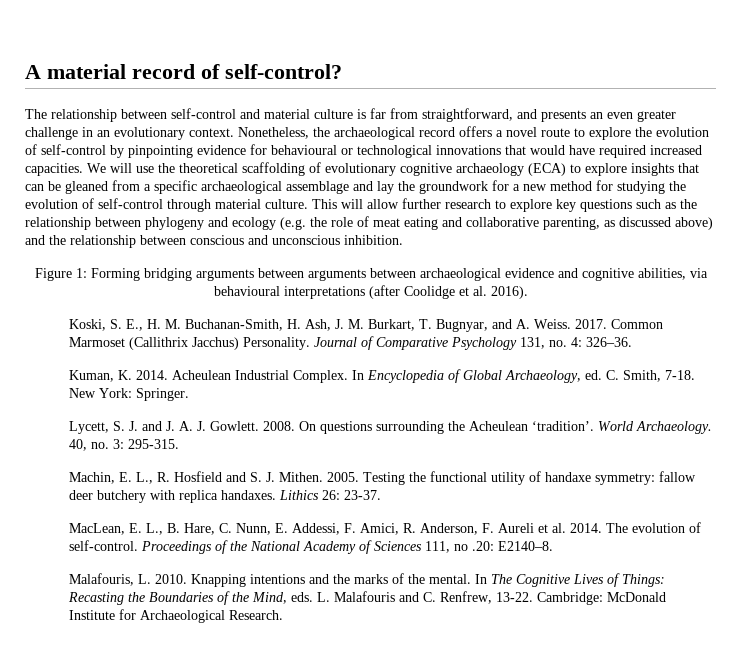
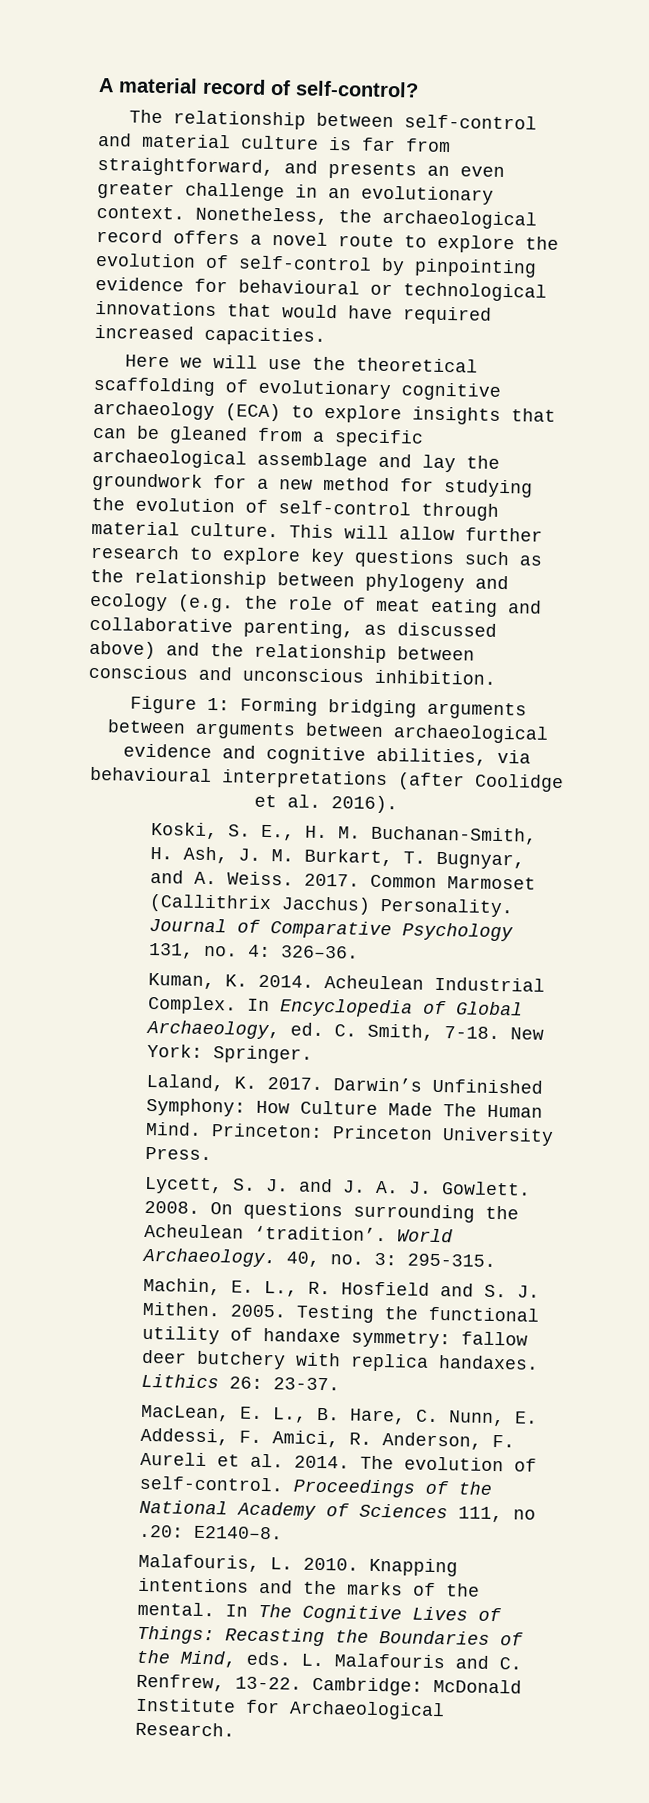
[87,163,106,173] We -> [125,354,204,368] // Here we
(190, 394) none -> [145,1073,543,1094] [145,1097,543,1118] [144,1121,554,1146] [144,1146,212,1161] // Laland, K. 2017. Darwin’s Unfinished Symphony: How Culture Made The Human Mind. Princeton: Princeton University Press.

